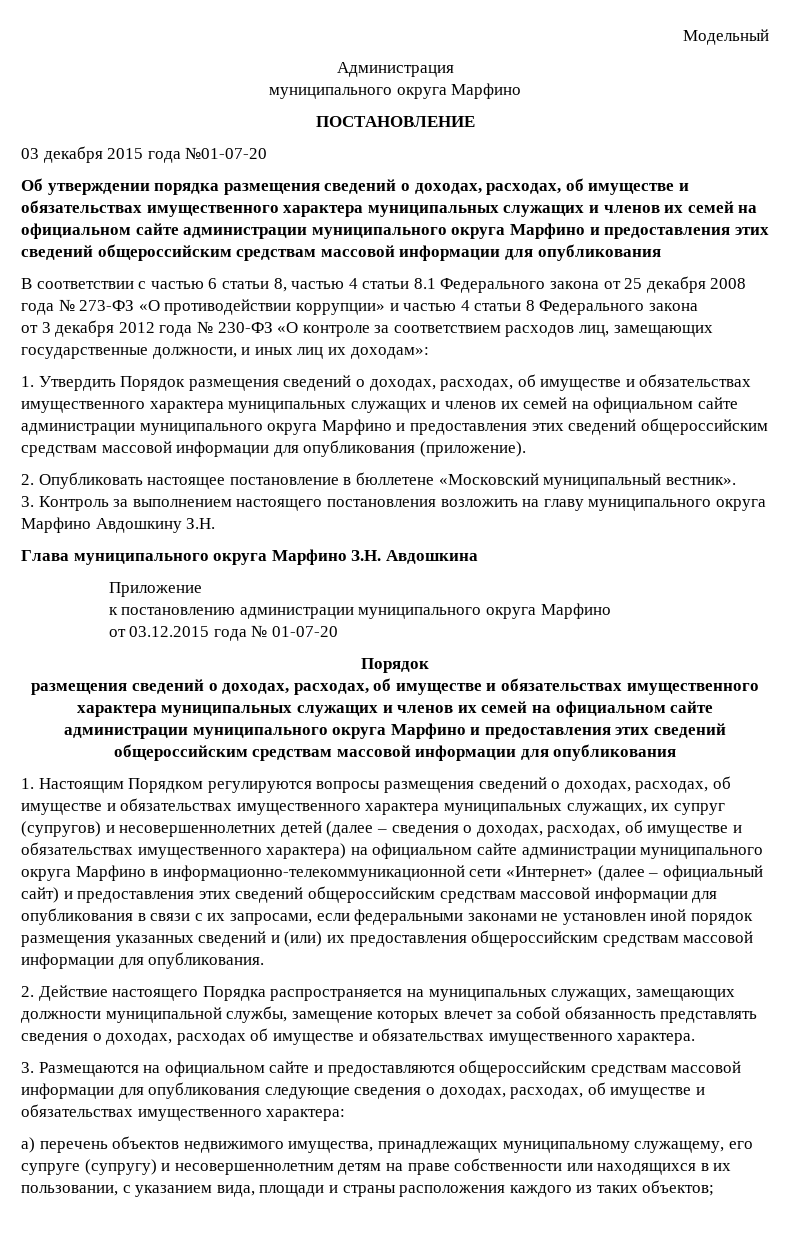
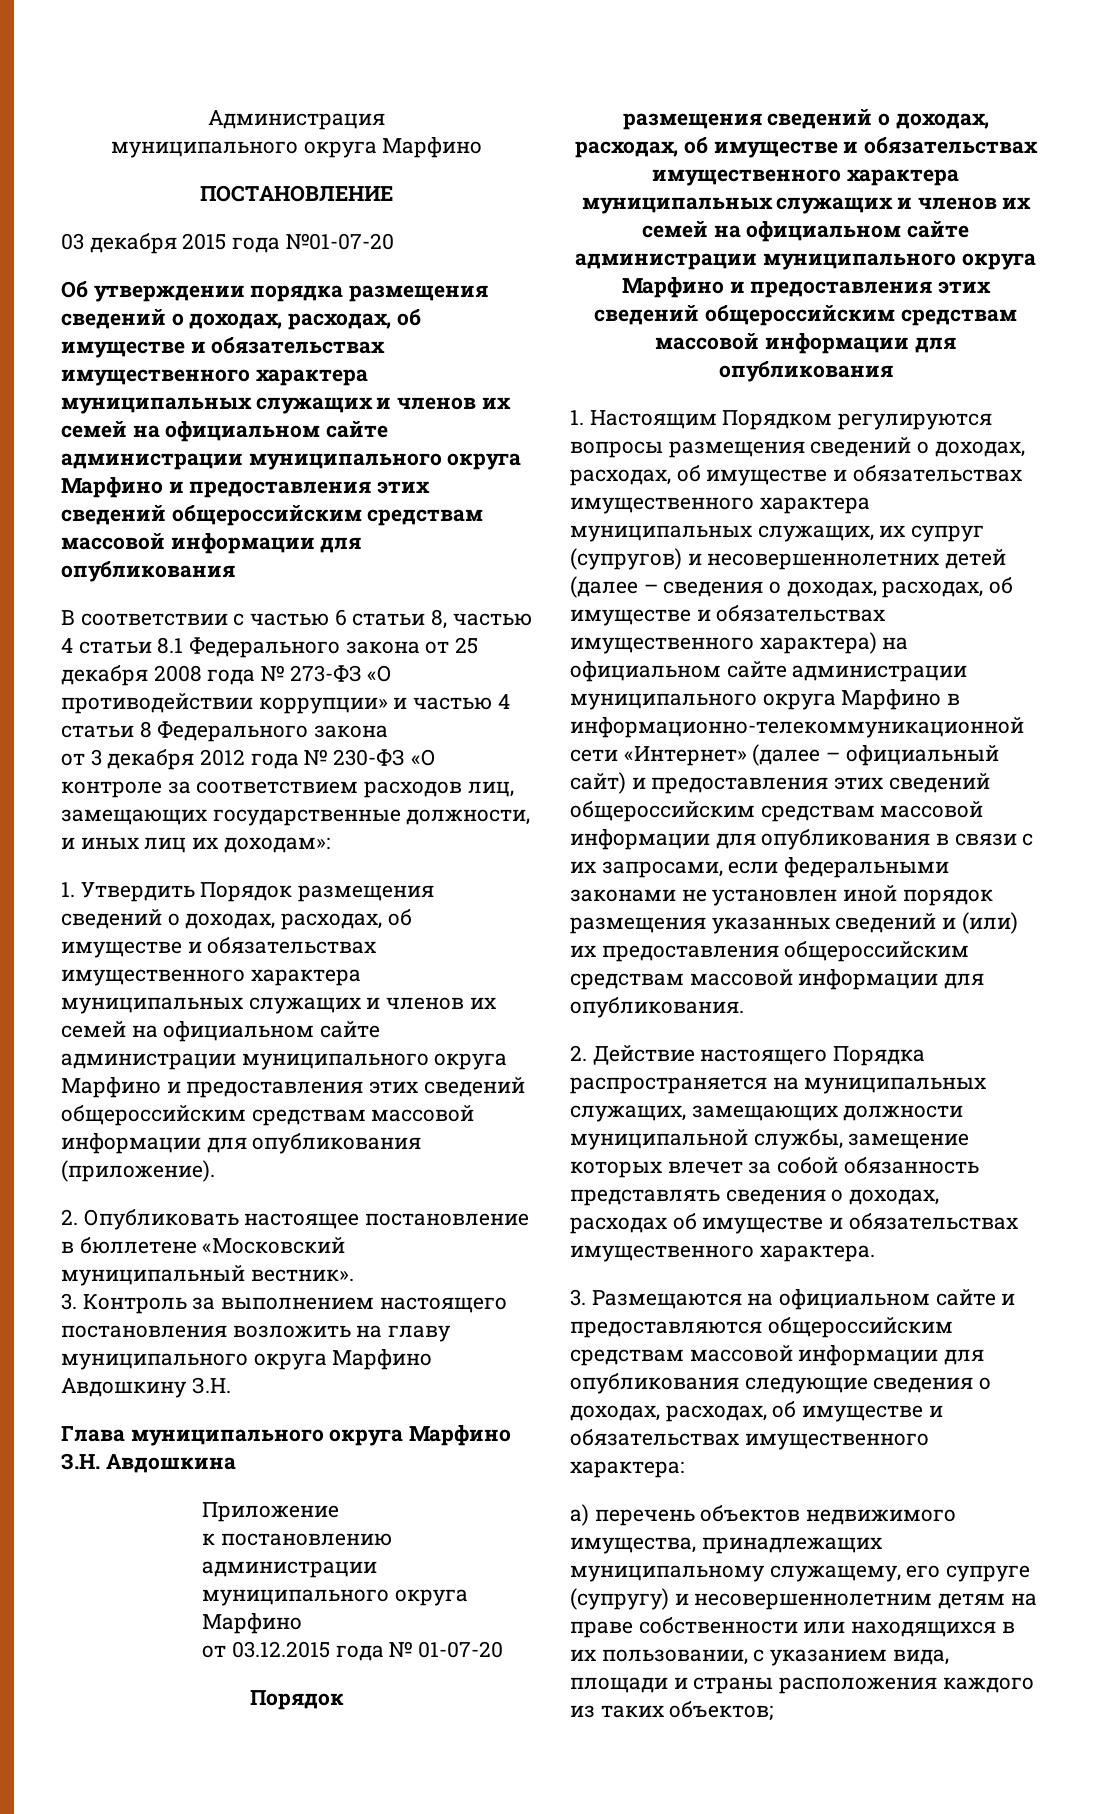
[683,29,769,45] Модельный // -> (208, 120) none

